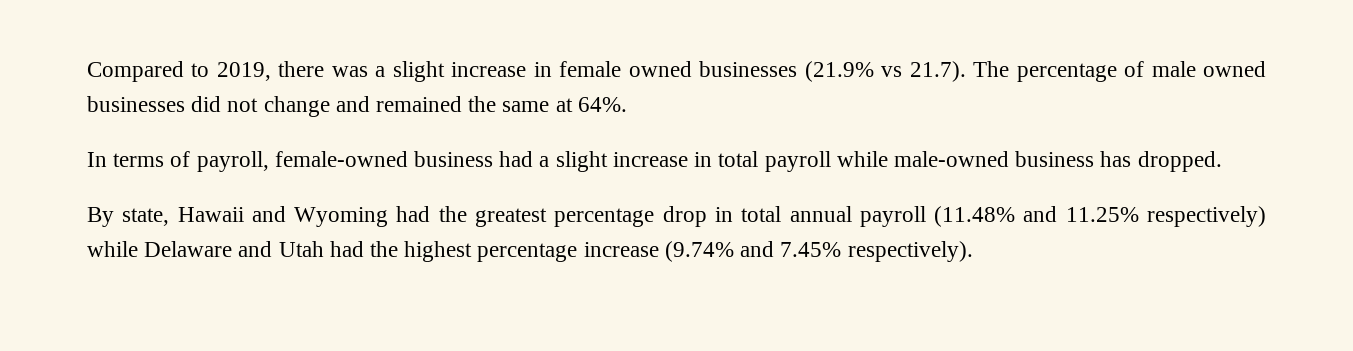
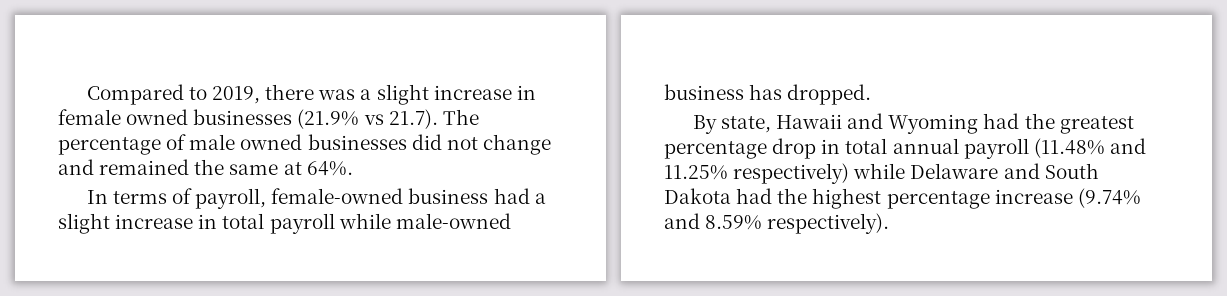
[278,241,324,257] Utah -> [1044,163,1099,179] [664,188,731,204] South Dakota
[780,242,842,257] 7.45% -> [705,215,763,230] 8.59%

